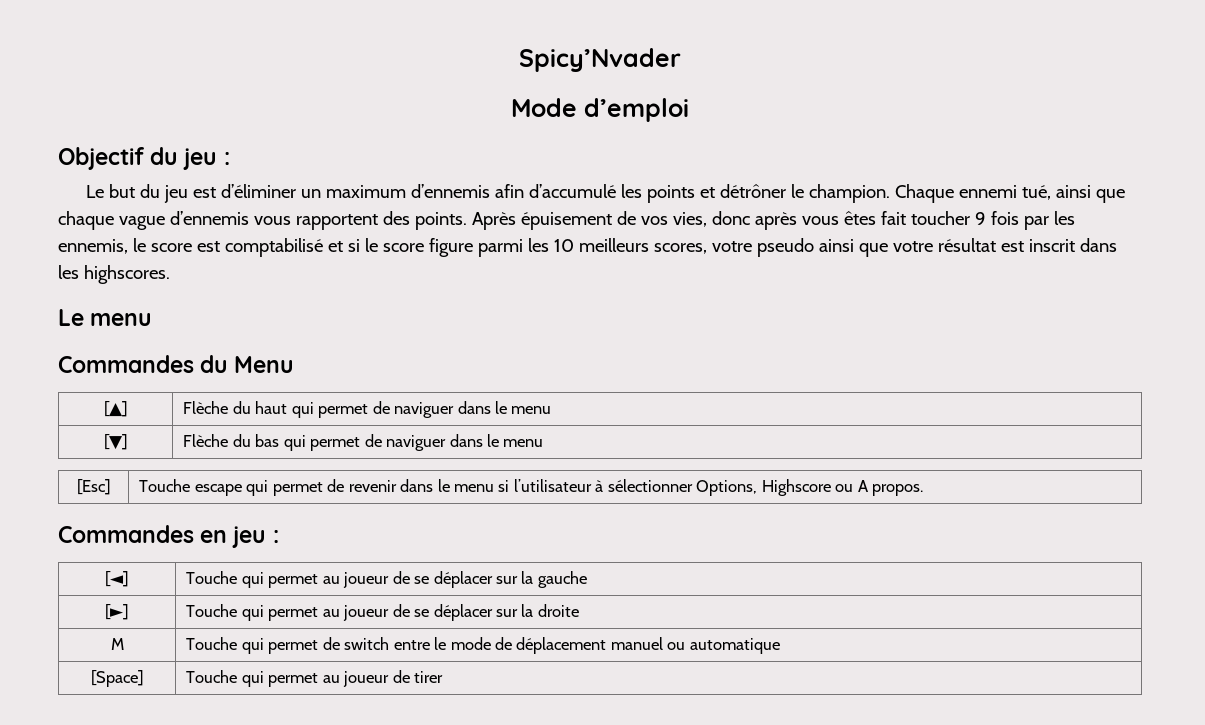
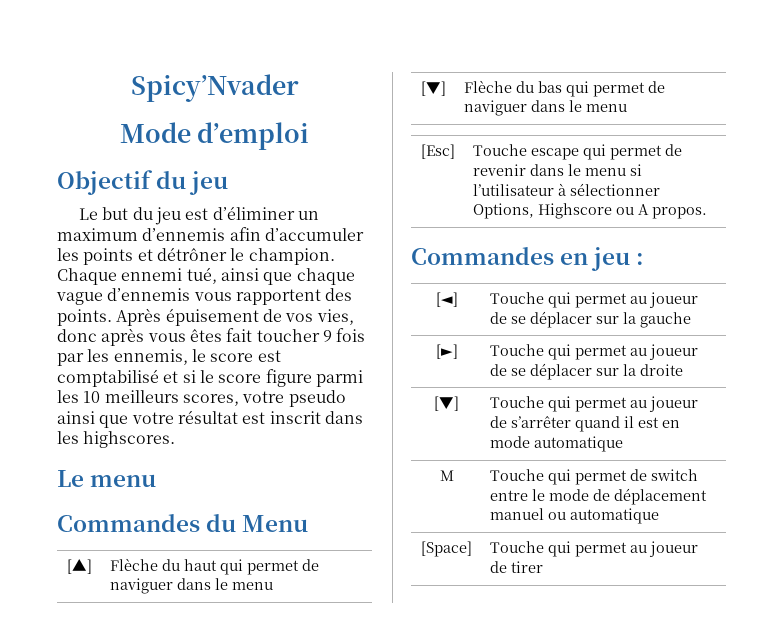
[223,152,230,165] : -> (229, 183) none
[529,184,617,198] d’accumulé -> [264,228,364,241] d’accumuler
(579, 610) none -> [434,396,459,411] [490,396,699,412] [490,416,681,432] [490,436,624,452] // [▼] | Touche qui permet au joueur de s’arrêter quand il est en mode automatique

